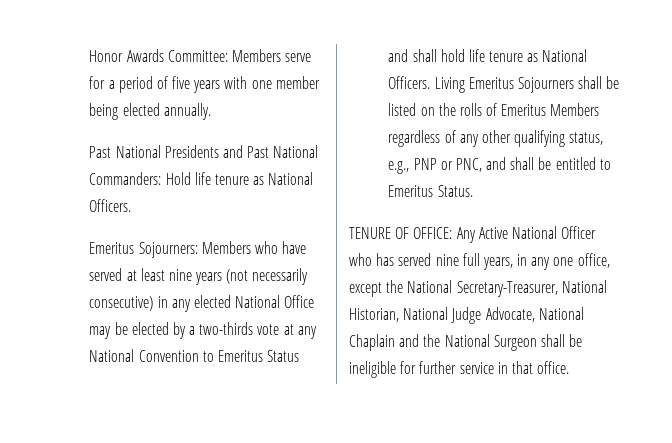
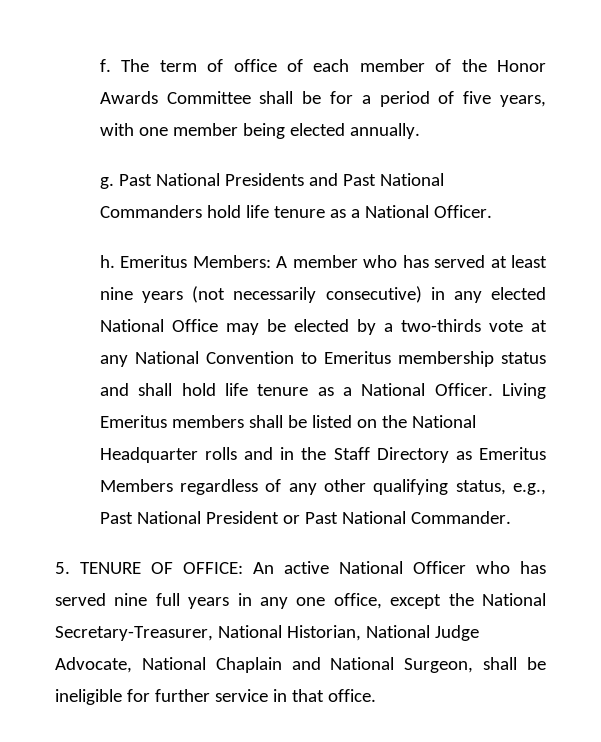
[89,49,312,62] Honor Awards Committee: Members serve -> [99,59,547,72] [99,91,322,104] f. The term of office of each member of the Honor Awards Committee shall be
[193,80,221,93] years -> [500,95,546,107] years,
(211, 111) none -> [99,177,114,189] g.
[89,172,314,185] [89,199,132,212] [89,241,307,258] Commanders: Hold life tenure as National Officers. // Emeritus Sojourners: Members who have -> [99,205,492,218] [99,255,429,268] Commanders hold life tenure as a National Officer. // h. Emeritus Members: A member who has
[267,350,300,362] Status -> [397,351,546,367] membership status
[542,49,588,62] [388,76,431,89] National Officers. -> [342,383,493,396] a National Officer.
[517,77,574,93] Sojourners -> [171,415,244,428] members
[459,103,498,116] rolls of -> [411,415,476,428] [99,447,472,463] National Headquarter rolls and in the Staff Directory as
[413,157,611,172] [388,185,473,197] PNP or PNC, and shall be entitled to Emeritus Status. // -> [99,511,511,524] [55,562,70,574] Past National President or Past National Commander. // 5.
[456,227,508,243] Any Active -> [253,561,329,574] An active
[482,257,513,270] years, -> [188,597,230,609] years
[423,334,537,351] the National Surgeon -> [330,657,474,673] National Surgeon,

